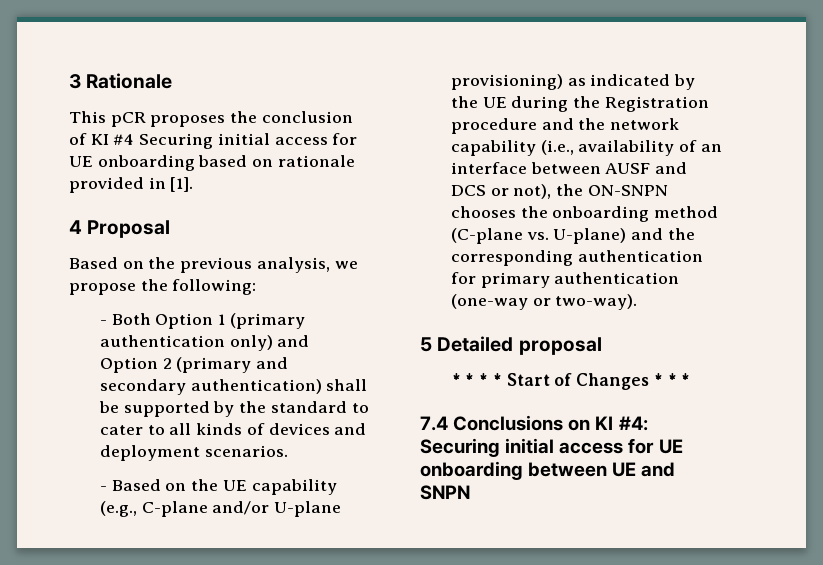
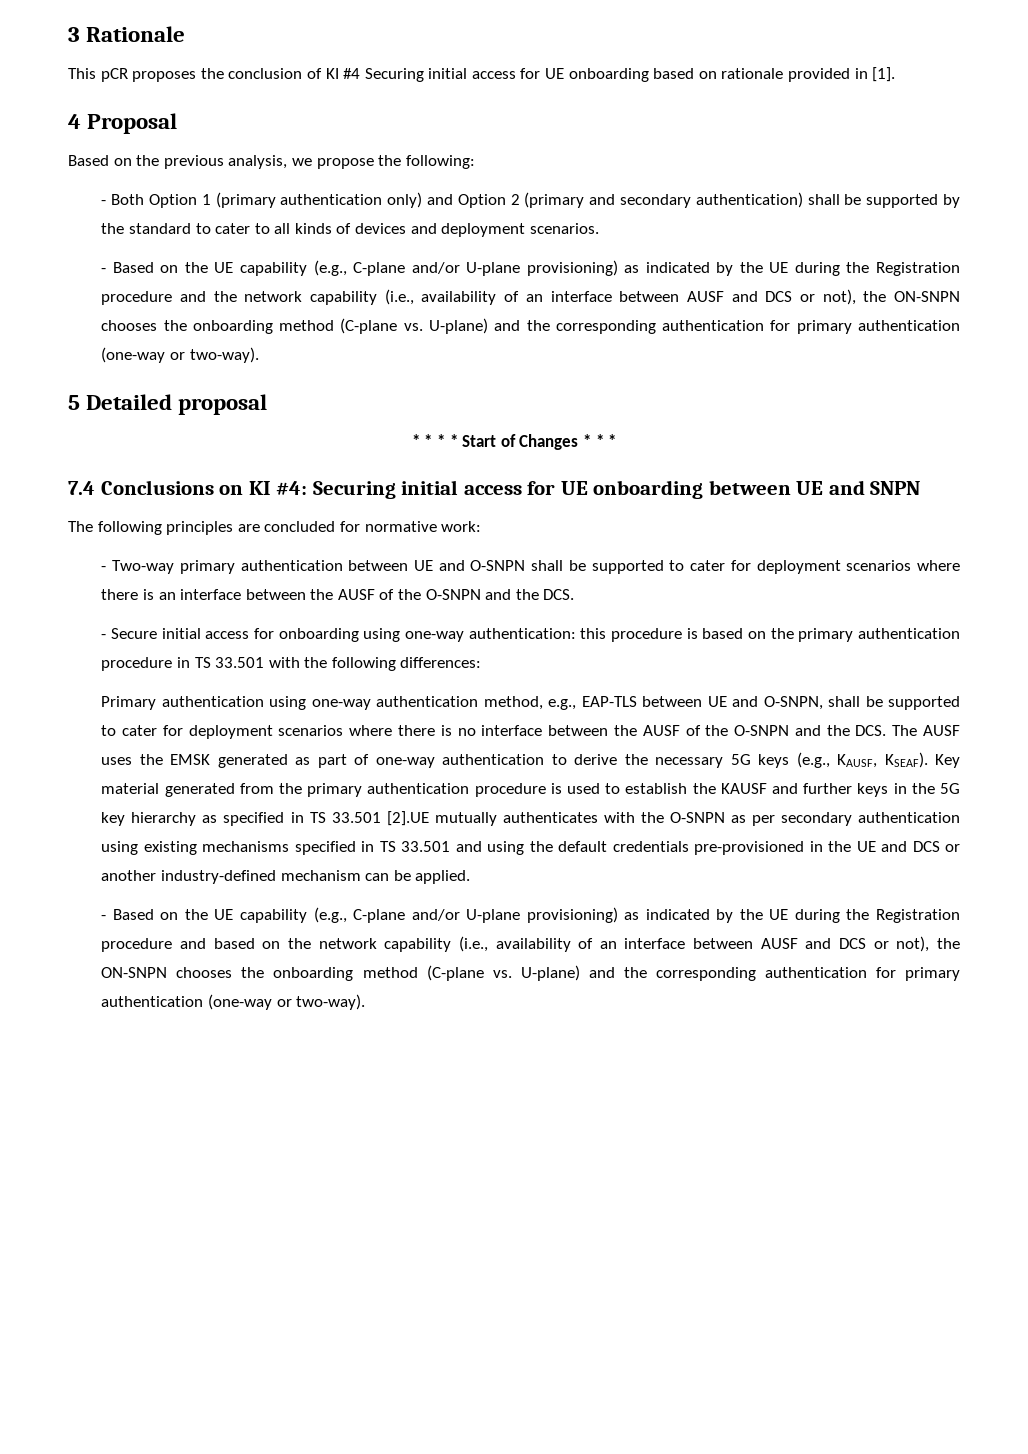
(470, 492) none -> [68,521,482,535] [101,560,961,574] [101,589,575,600] [101,628,961,642] [101,657,482,671] [101,696,960,710] [101,725,960,739] [101,752,961,768] [101,783,960,797] [101,811,961,826] [101,841,961,855] [101,870,471,884] [101,907,961,923] [101,936,960,952] [101,965,960,981] [101,994,366,1010] // The following principles are concluded for normative work: // - Two-way primary authentication between UE and O-SNPN shall be supported to cater for deployment scenarios where there is an interface between the AUSF of the O-SNPN and the DCS. // - Secure initial access for onboarding using one-way authentication: this procedure is based on the primary authentication procedure in TS 33.501 with the following differences: // Primary authentication using one-way authentication method, e.g., EAP-TLS between UE and O-SNPN, shall be supported to cater for deployment scenarios where there is no interface between the AUSF of the O-SNPN and the DCS. The AUSF uses the EMSK generated as part of one-way authentication to derive the necessary 5G keys (e.g., KAUSF, KSEAF). Key material generated from the primary authentication procedure is used to establish the KAUSF and further keys in the 5G key hierarchy as specified in TS 33.501 [2].UE mutually authenticates with the O-SNPN as per secondary authentication using existing mechanisms specified in TS 33.501 and using the default credentials pre-provisioned in the UE and DCS or another industry-defined mechanism can be applied. // - Based on the UE capability (e.g., C-plane and/or U-plane provisioning) as indicated by the UE during the Registration procedure and based on the network capability (i.e., availability of an interface between AUSF and DCS or not), the ON-SNPN chooses the onboarding method (C-plane vs. U-plane) and the corresponding authentication for primary authentication (one-way or two-way).

